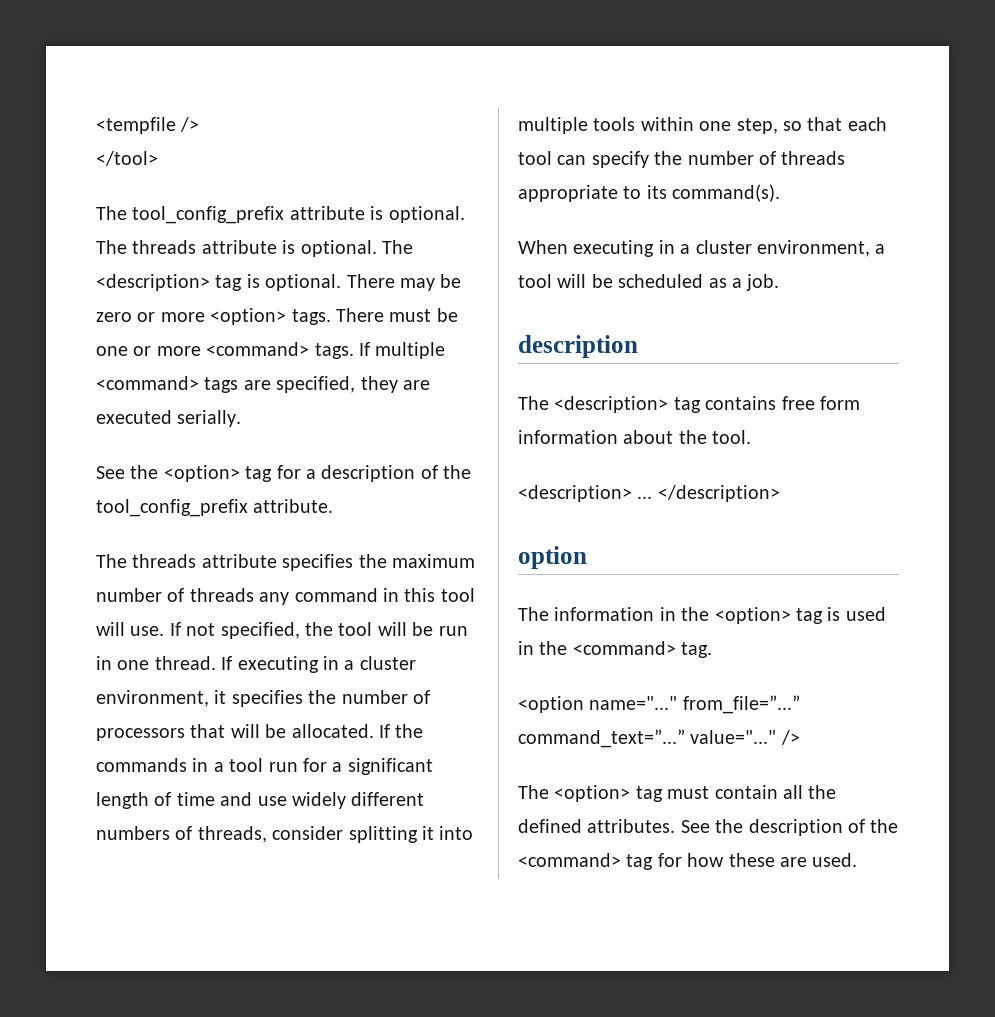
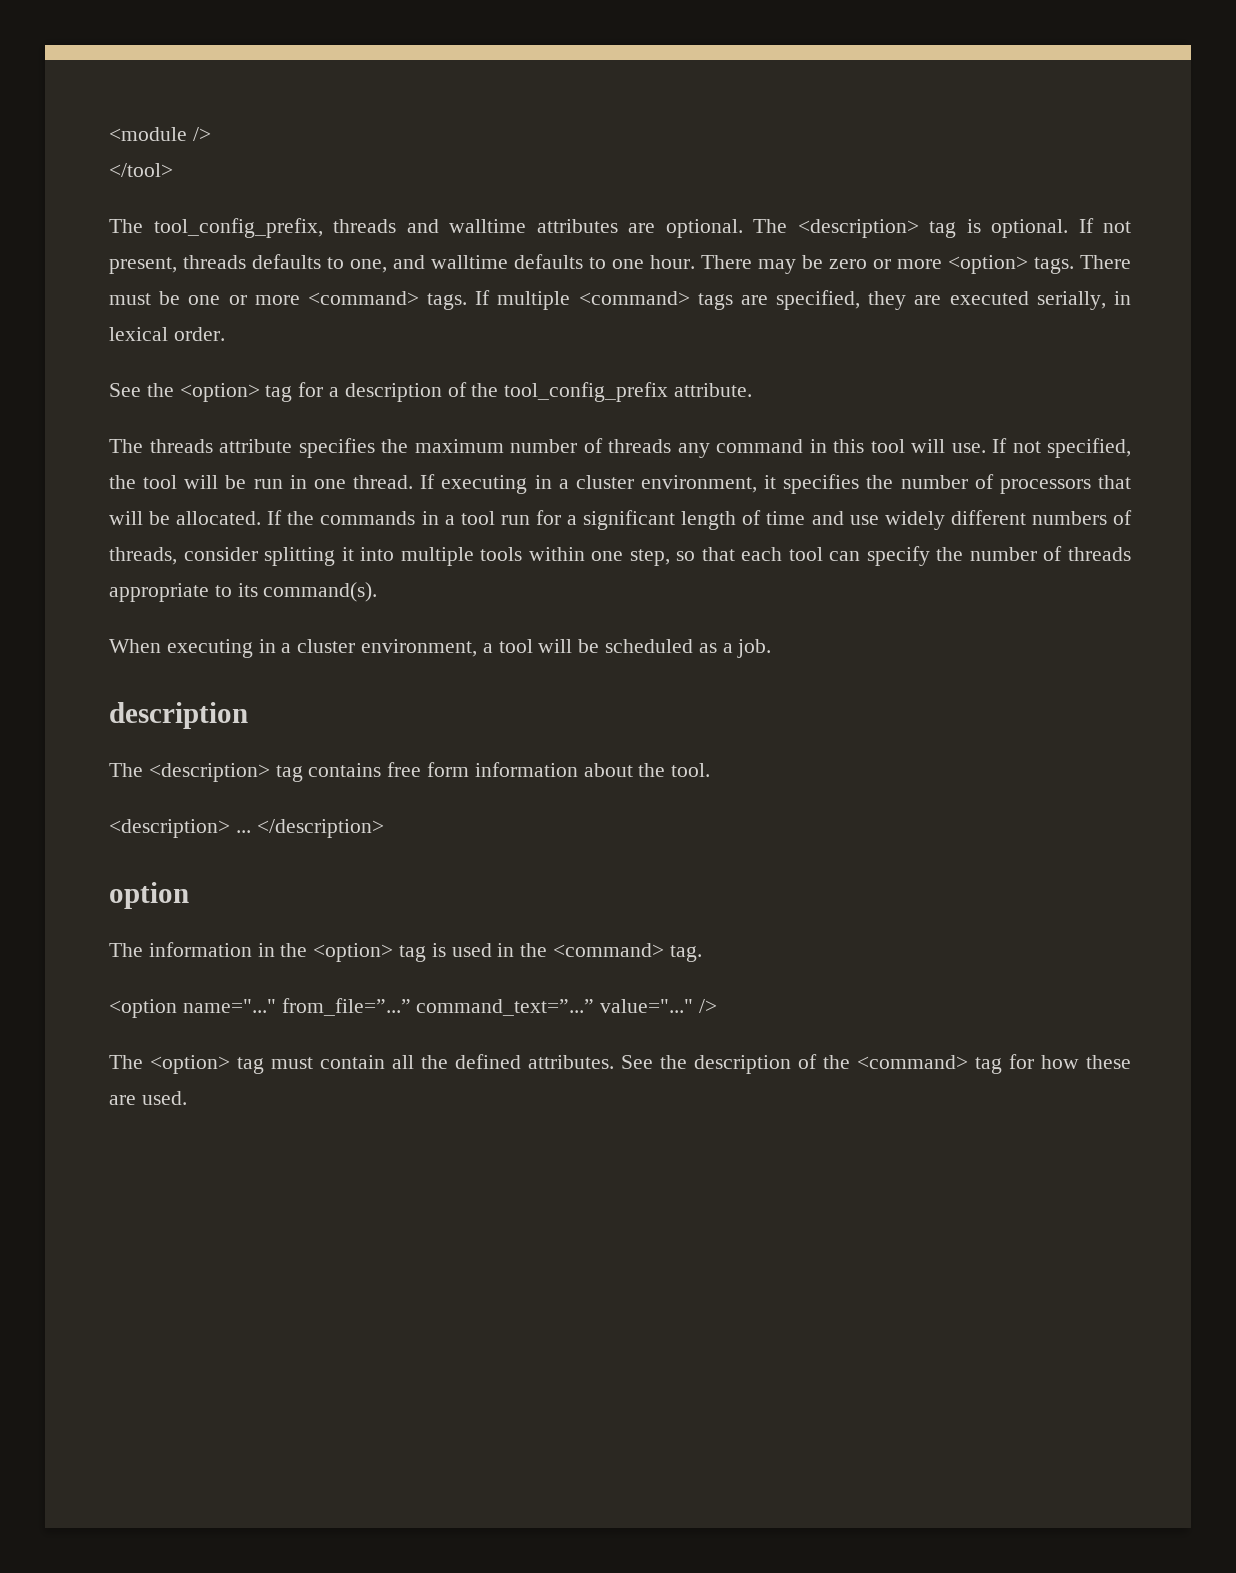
[96,117,176,134] <tempfile -> [109,127,187,141] <module
[132,206,465,224] [96,240,296,254] tool_config_prefix attribute is optional. The threads attribute is -> [153,218,655,238] tool_config_prefix, threads and walltime attributes are
(342, 282) none -> [1078,218,1131,233] [109,254,695,274] If not present, threads defaults to one, and walltime defaults to one hour.
[177,410,242,427] serially. -> [1036,291,1131,310] [109,327,225,341] serially, in lexical order.

